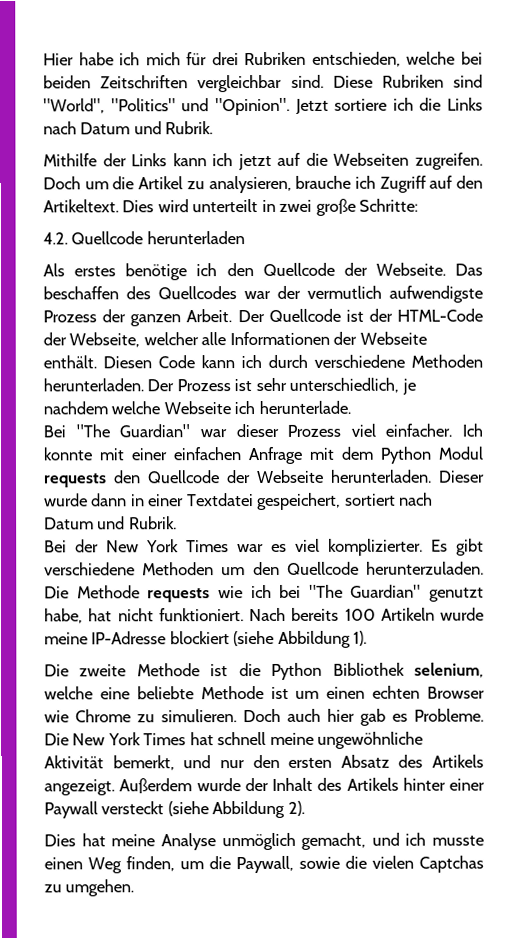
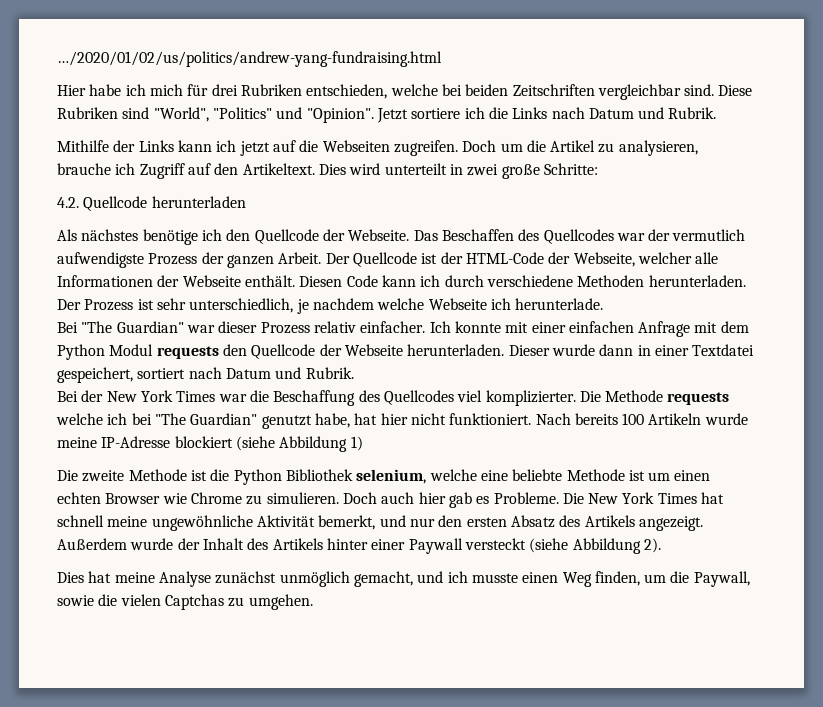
(43, 59) none -> [57,51,442,67] …/2020/01/02/us/politics/andrew-yang-fundraising.html //
[74,266,117,277] erstes -> [81,229,139,241] nächstes
[43,286,119,300] beschaffen -> [441,229,514,241] Beschaffen
[350,423,376,437] viel -> [313,321,356,333] relativ
[270,538,484,556] [44,561,485,576] es viel komplizierter. Es gibt verschiedene Methoden um den Quellcode herunterzuladen. -> [249,390,576,406] die Beschaffung des Quellcodes viel komplizierter.
[217,586,243,599] wie -> [56,413,103,425] welche
(113, 615) none -> [380,413,408,425] hier
[353,630,368,646] 1). -> [350,436,363,451] 1)
(216, 842) none -> [215,571,277,584] zunächst

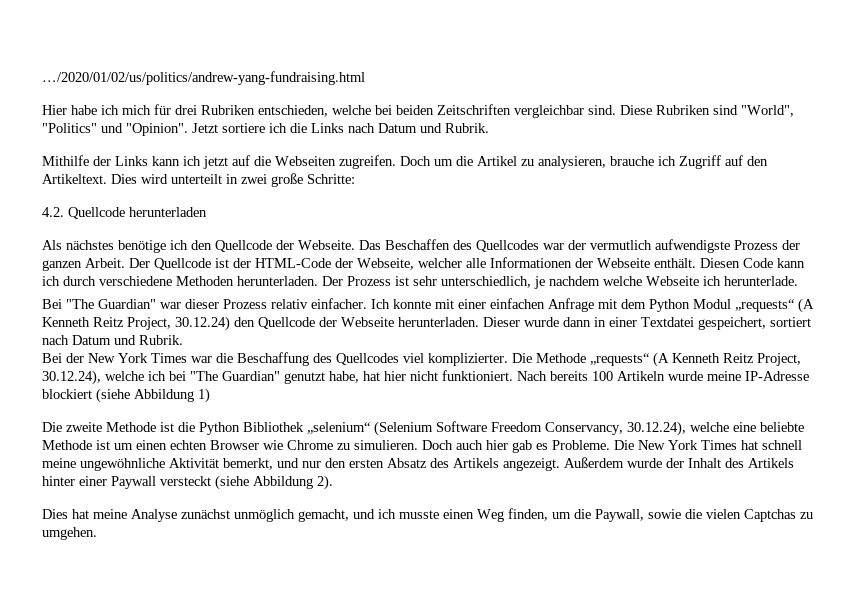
[156,346,219,359] requests -> [735,298,814,313] [42,316,230,331] „requests“ (A Kenneth Reitz Project, 30.12.24)
[667,392,730,405] requests -> [590,352,801,367] [42,370,101,385] „requests“ (A Kenneth Reitz Project, 30.12.24),
[356,469,427,484] selenium, -> [307,421,686,436] „selenium“ (Selenium Software Freedom Conservancy, 30.12.24),

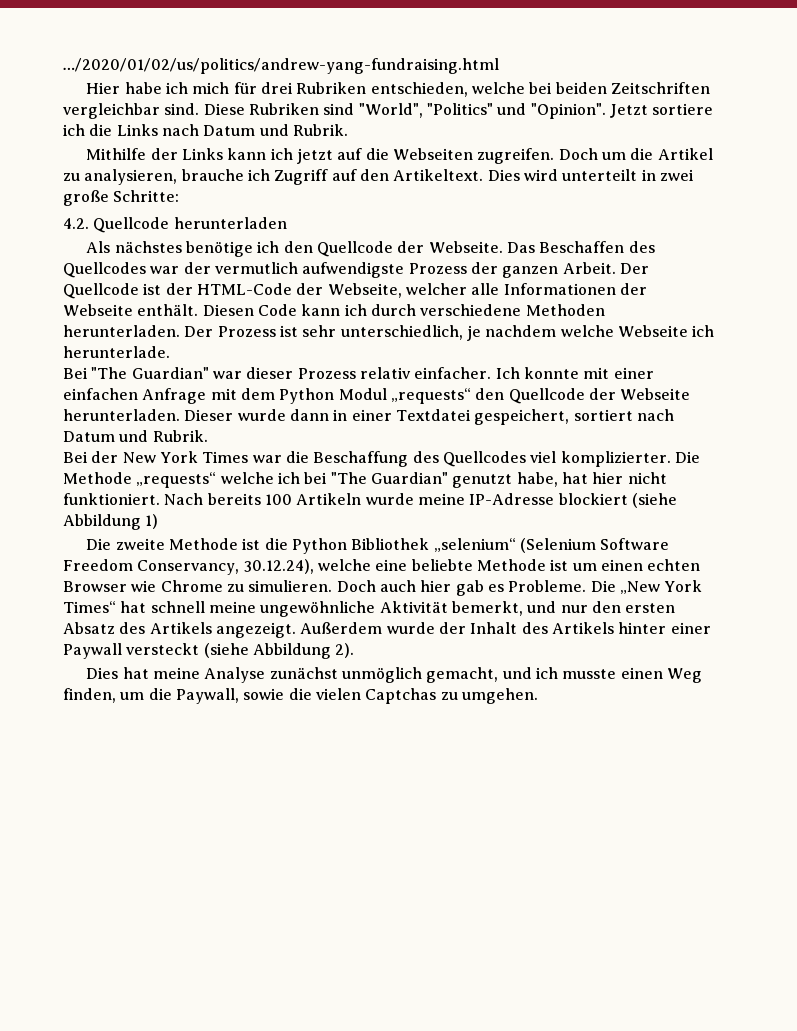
[798,298,814,313] [42,316,230,331] (A Kenneth Reitz Project, 30.12.24) -> (471, 396) none
[653,352,801,367] [42,370,101,385] (A Kenneth Reitz Project, 30.12.24), -> (217, 480) none
[638,440,737,450] New York Times -> [619,580,703,594] [63,601,116,613] „New York Times“

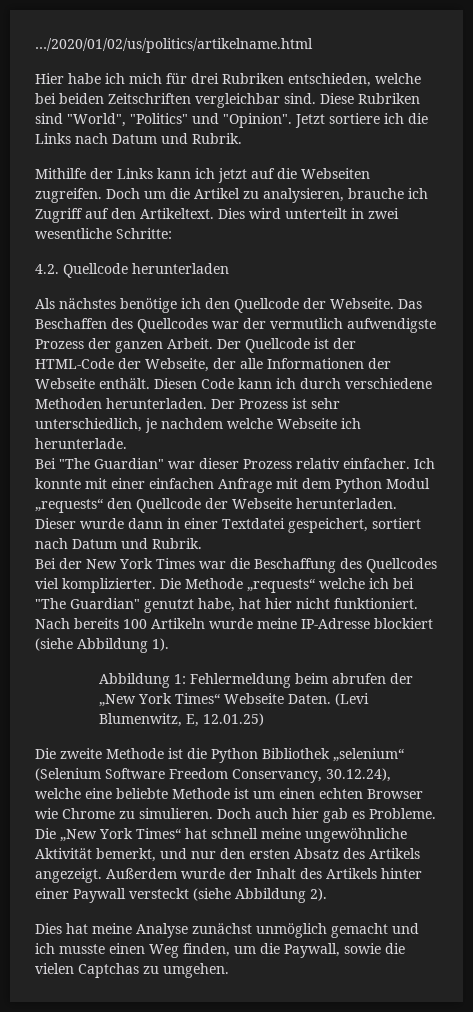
[63,58,499,74] …/2020/01/02/us/politics/andrew-yang-fundraising.html -> [35,38,313,53] …/2020/01/02/us/politics/artikelname.html
[63,190,109,206] große -> [35,228,112,239] wesentliche
[405,283,467,295] welcher -> [213,358,236,369] der
[145,514,159,529] 1) -> [152,638,169,651] [99,673,414,688] [99,693,370,707] [99,713,265,727] 1). // Abbildung 1: Fehlermeldung beim abrufen der „New York Times“ Webseite Daten. (Levi Blumenwitz, E, 12.01.25)
[426,667,499,683] gemacht, -> [331,923,388,938] gemacht

